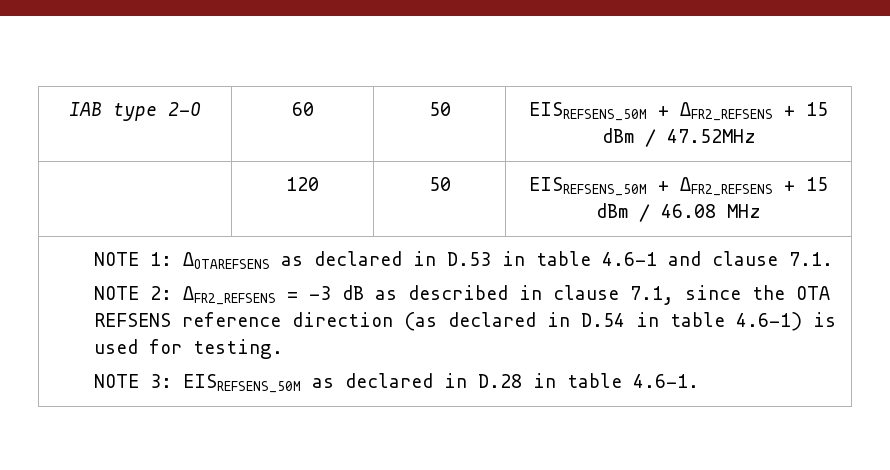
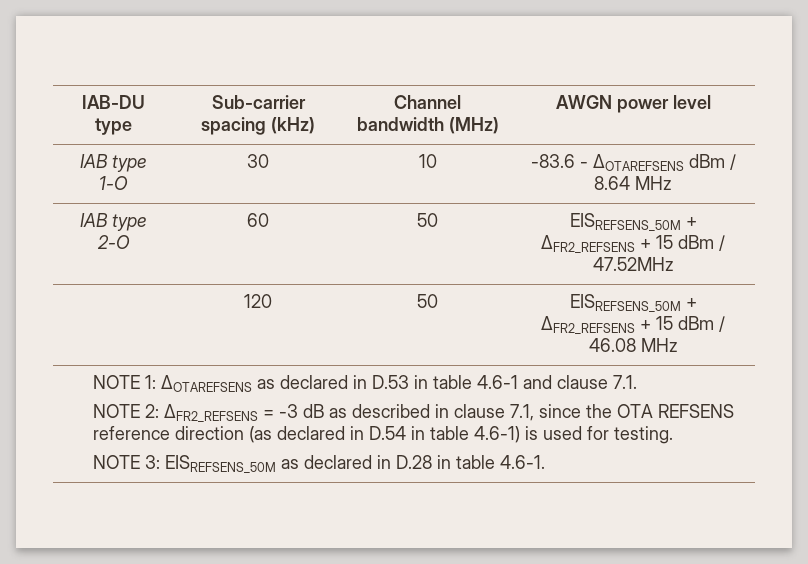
(69, 109) none -> [81,95,145,109] [94,118,132,135] [211,95,306,109] [201,117,315,135] [394,95,461,109] [356,117,499,134] [555,95,711,113] [79,154,147,172] [99,176,128,190] [247,154,269,168] [418,154,437,168] [530,154,736,171] [594,176,672,190] IAB-DU type | Sub-carrier spacing (kHz) | Channel bandwidth (MHz) | AWGN power level // IAB type 1-O | 30 | 10 | -83.6 - ΔOTAREFSENS dBm / 8.64 MHz //

